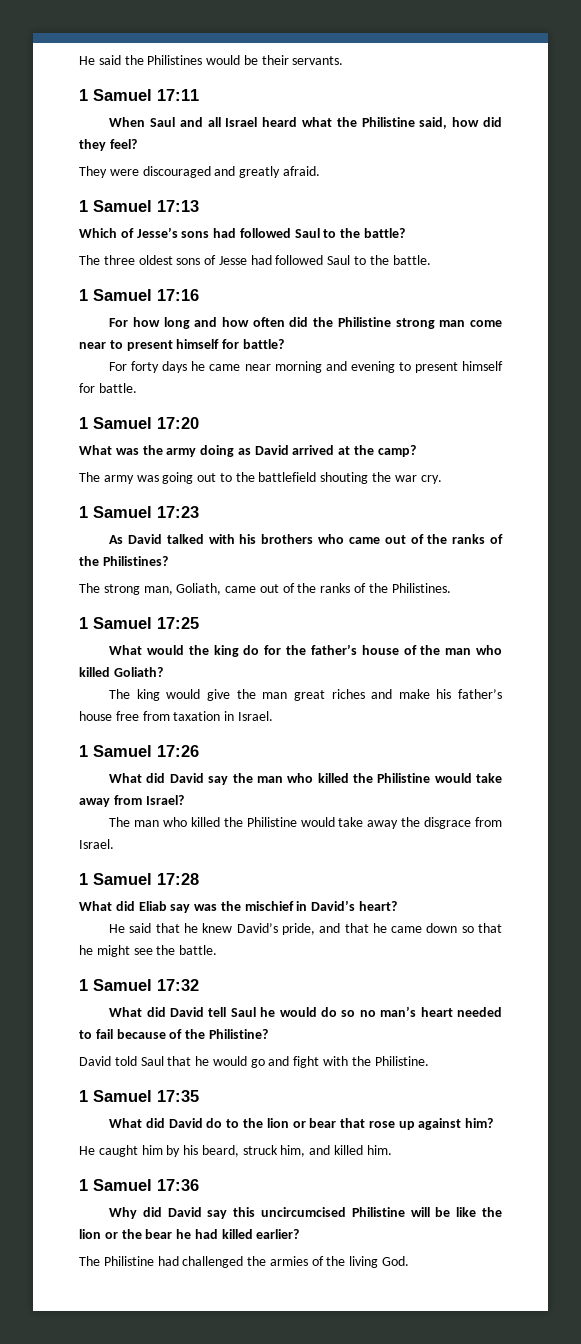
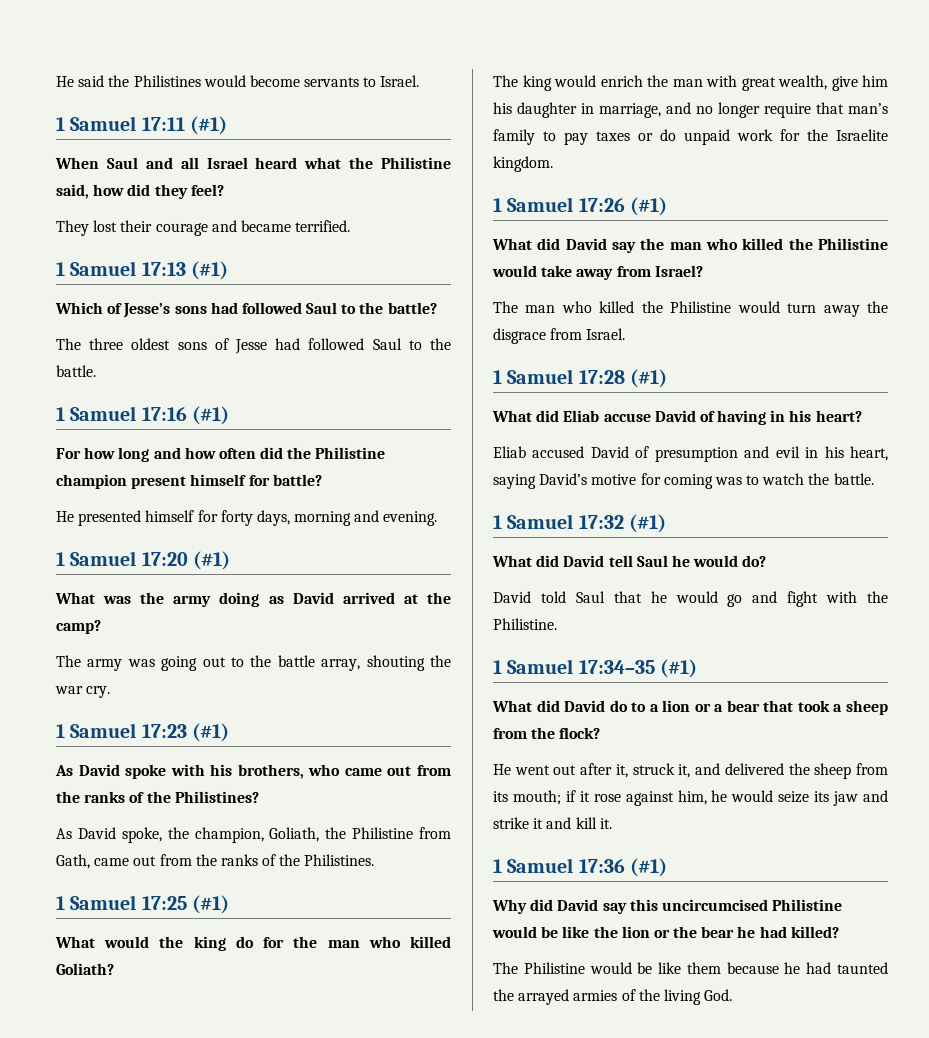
[243,55,344,65] be their servants. -> [249,75,420,87] become servants to Israel.
(199, 95) none -> [189,116,227,135] (#1)
[109,166,320,178] were discouraged and greatly afraid. -> [93,220,351,236] lost their courage and became terrified.
(199, 206) none -> [190,261,228,280] (#1)
(199, 295) none -> [191,406,229,425] (#1)
[395,318,502,329] [79,340,123,349] strong man come near to -> [56,474,127,489] champion
[109,361,503,373] [79,383,137,393] For forty days he came near morning and evening to present himself for battle. -> [56,510,438,526] He presented himself for forty days, morning and evening.
(199, 423) none -> [192,551,230,570] (#1)
[258,472,317,482] battlefield -> [277,655,361,671] battle array,
[109,534,204,544] // As David talked -> [191,723,229,742] [55,764,167,779] (#1) // As David spoke
[261,534,314,544] brothers -> [237,764,304,779] brothers,
[410,534,424,544] of -> [416,765,451,776] from
[79,583,295,595] The strong man, Goliath, came out of -> [56,827,451,843] [56,854,192,869] As David spoke, the champion, Goliath, the Philistine from Gath, came out from
(199, 623) none -> [191,895,229,914] (#1)
[310,644,441,655] father’s house of the -> (318, 942) none
[207,689,502,701] [79,711,273,721] give the man great riches and make his father’s house free from taxation in Israel. -> [600,75,888,91] [493,102,888,118] [493,129,888,145] [493,156,553,172] enrich the man with great wealth, give him his daughter in marriage, and no longer require that man’s family to pay taxes or do unpaid work for the Israelite kingdom.
(199, 751) none -> [629,197,667,216] (#1)
[338,817,364,827] take -> [787,303,817,313] turn
(199, 879) none -> [629,369,667,388] (#1)
[170,900,398,913] [109,923,502,935] [79,945,153,957] say was the mischief in David’s heart? // He said that he knew David’s pride, and that he came down so that he might see -> [603,410,862,425] [493,446,888,462] [493,473,805,489] accuse David of having in his heart? // Eliab accused David of presumption and evil in his heart, saying David’s motive for coming was to watch
(199, 985) none -> [628,514,666,533] (#1)
[320,1006,502,1017] [79,1029,268,1039] do so no man’s heart needed to fail because of the Philistine? -> [742,555,767,567] do?
[157,1090,199,1102] 17:35 -> [578,659,697,678] 17:34–35 (#1)
[243,1118,306,1128] the lion or -> [649,700,724,712] a lion or a
[368,1118,494,1130] [79,1145,392,1157] rose up against him? // He caught him by his beard, struck him, and killed him. -> [797,700,888,715] [493,727,601,739] [493,763,888,779] [493,790,888,806] [493,817,612,829] took a sheep from the flock? // He went out after it, struck it, and delivered the sheep from its mouth; if it rose against him, he would seize its jaw and strike it and kill it.
(199, 1185) none -> [629,858,667,877] (#1)
[410,1207,430,1217] will -> [492,926,537,938] would
[221,1229,300,1239] killed earlier? -> [790,926,839,938] killed?
[157,1256,267,1268] had challenged the -> [589,962,888,974] [493,989,570,1005] would be like them because he had taunted the arrayed

